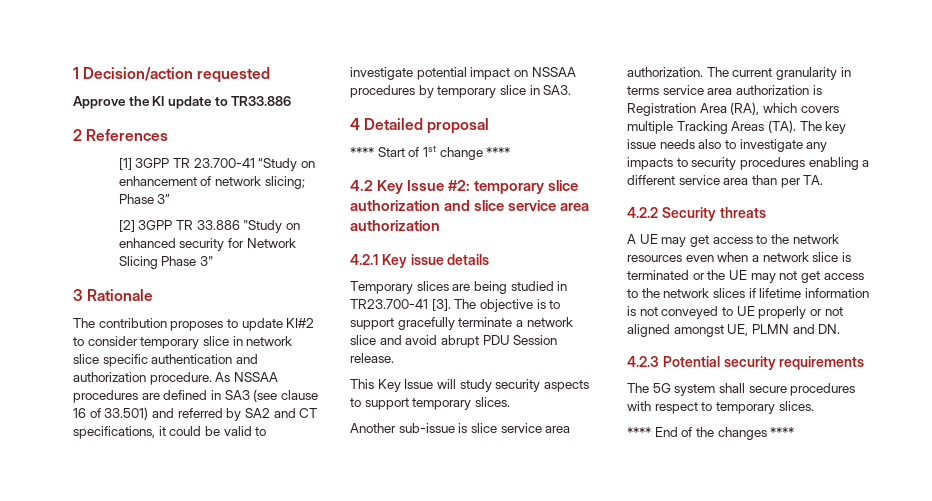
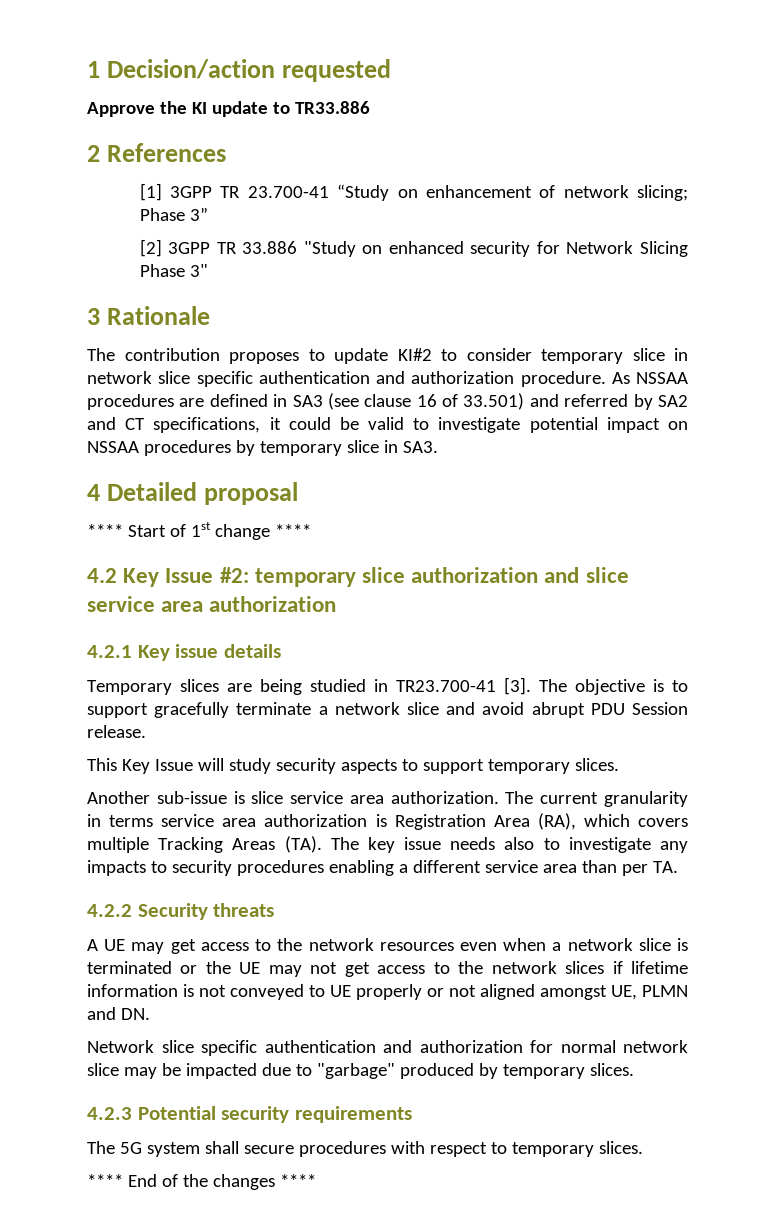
(841, 329) none -> [87,1040,688,1056] [87,1063,634,1079] // Network slice specific authentication and authorization for normal network slice may be impacted due to "garbage" produced by temporary slices.

